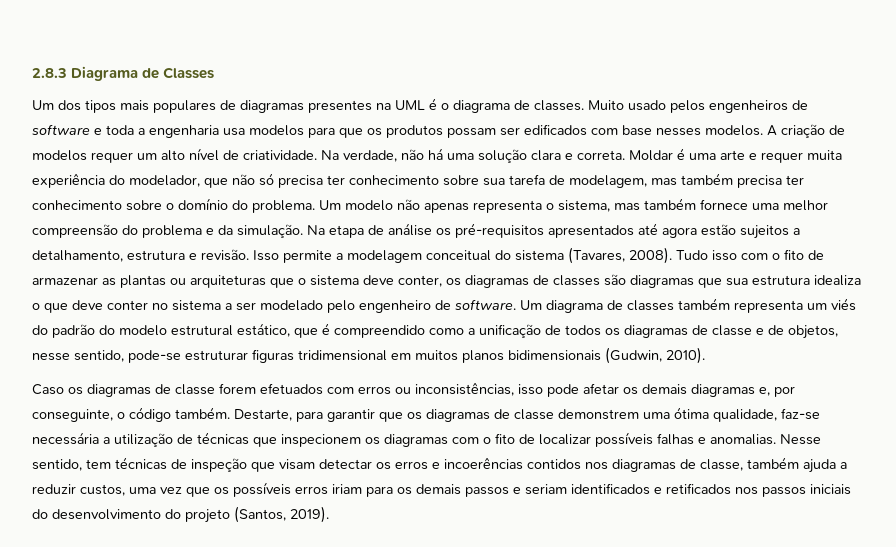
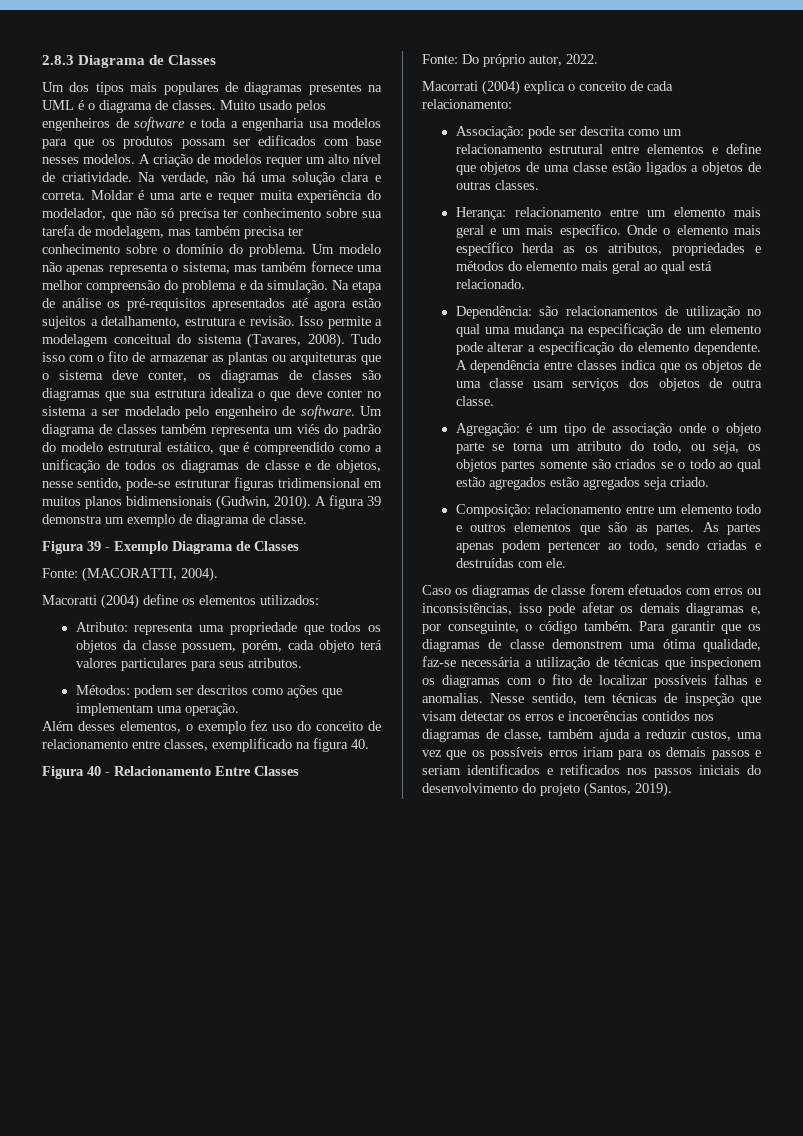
(705, 355) none -> [315,495,381,509] [42,514,307,527] [42,541,299,554] [42,567,218,582] [42,594,319,609] [75,622,381,635] [75,640,382,653] [75,658,302,671] [75,685,342,698] [75,703,239,716] [42,720,381,734] [42,738,369,752] [42,766,299,779] [422,54,598,67] [422,80,673,95] [422,99,512,109] [455,126,682,139] [455,143,761,154] [455,162,761,175] [455,180,539,190] [455,207,761,220] [455,224,761,238] [455,242,761,256] [455,261,712,274] [455,279,525,289] [455,306,761,319] [455,323,761,337] [455,341,761,355] [455,360,762,373] [455,378,762,391] [455,396,494,406] [455,423,762,436] [455,441,761,454] [455,459,761,472] [455,477,709,490] [455,504,761,517] [455,522,762,535] [455,540,761,553] [455,558,566,568] A figura 39 demonstra um exemplo de diagrama de classe. // Figura 39 - Exemplo Diagrama de Classes // Fonte: (MACORATTI, 2004). // Macoratti (2004) define os elementos utilizados: // Atributo: representa uma propriedade que todos os objetos da classe possuem, porém, cada objeto terá valores particulares para seus atributos. // Métodos: podem ser descritos como ações que implementam uma operação. // Além desses elementos, o exemplo fez uso do conceito de relacionamento entre classes, exemplificado na figura 40. // Figura 40 - Relacionamento Entre Classes // Fonte: Do próprio autor, 2022. // Macorrati (2004) explica o conceito de cada relacionamento: // Associação: pode ser descrita como um relacionamento estrutural entre elementos e define que objetos de uma classe estão ligados a objetos de outras classes. // Herança: relacionamento entre um elemento mais geral e um mais específico. Onde o elemento mais específico herda as os atributos, propriedades e métodos do elemento mais geral ao qual está relacionado. // Dependência: são relacionamentos de utilização no qual uma mudança na especificação de um elemento pode alterar a especificação do elemento dependente. A dependência entre classes indica que os objetos de uma classe usam serviços dos objetos de outra classe. // Agregação: é um tipo de associação onde o objeto parte se torna um atributo do todo, ou seja, os objetos partes somente são criados se o todo ao qual estão agregados estão agregados seja criado. // Composição: relacionamento entre um elemento todo e outros elementos que são as partes. As partes apenas podem pertencer ao todo, sendo criadas e destruídas com ele.
[234,409,323,422] Destarte, para -> [639,621,666,631] Para

